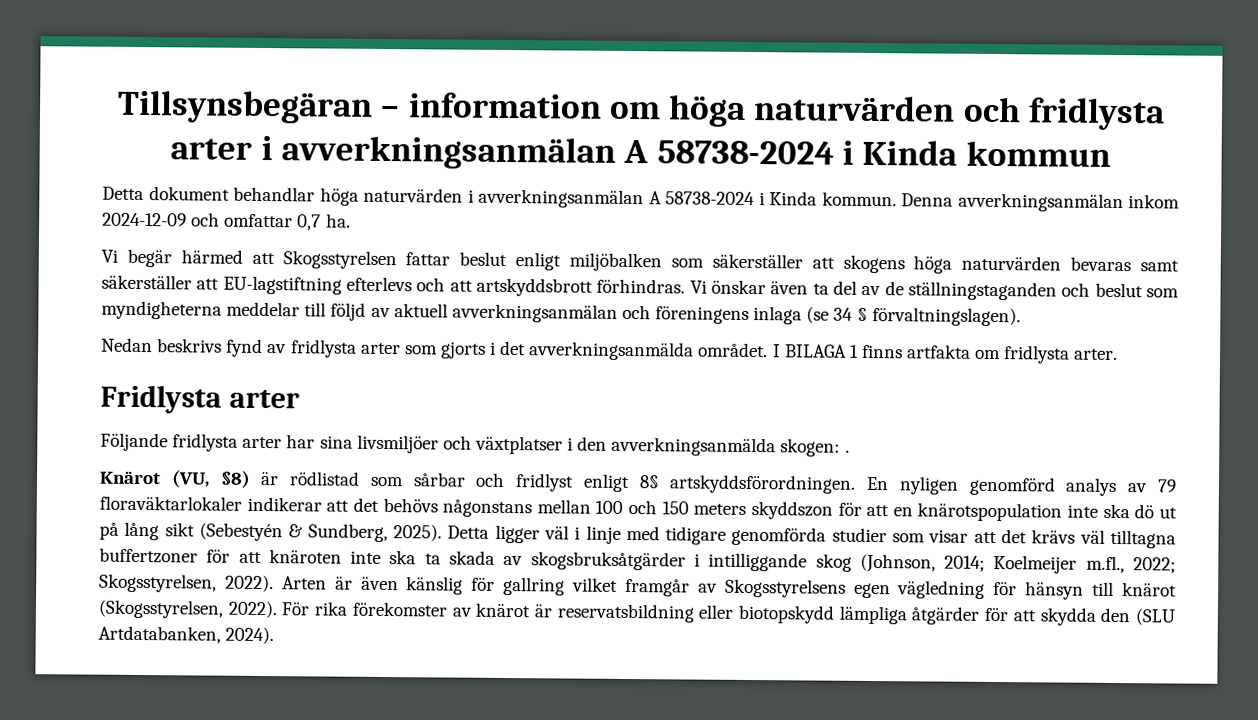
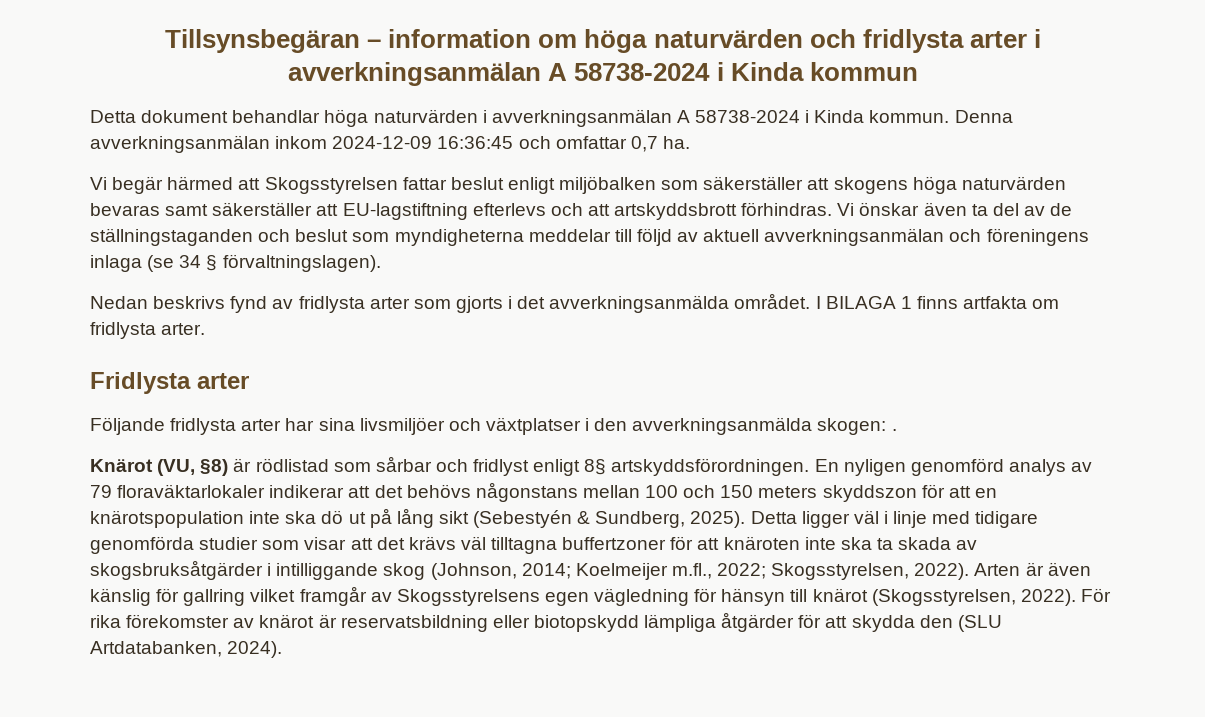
(187, 219) none -> [437,136,514,149] 16:36:45

